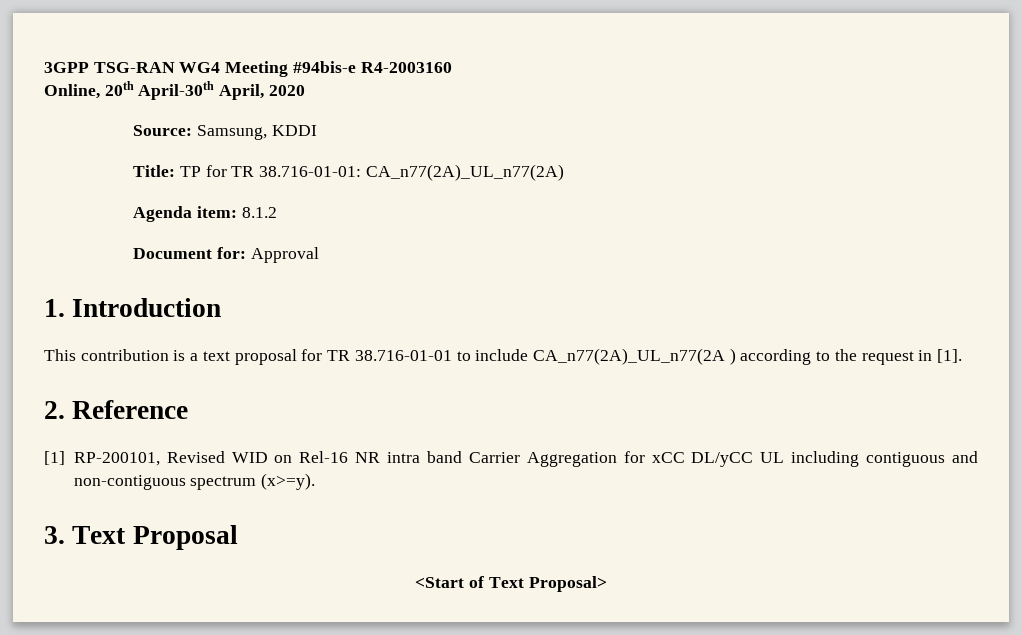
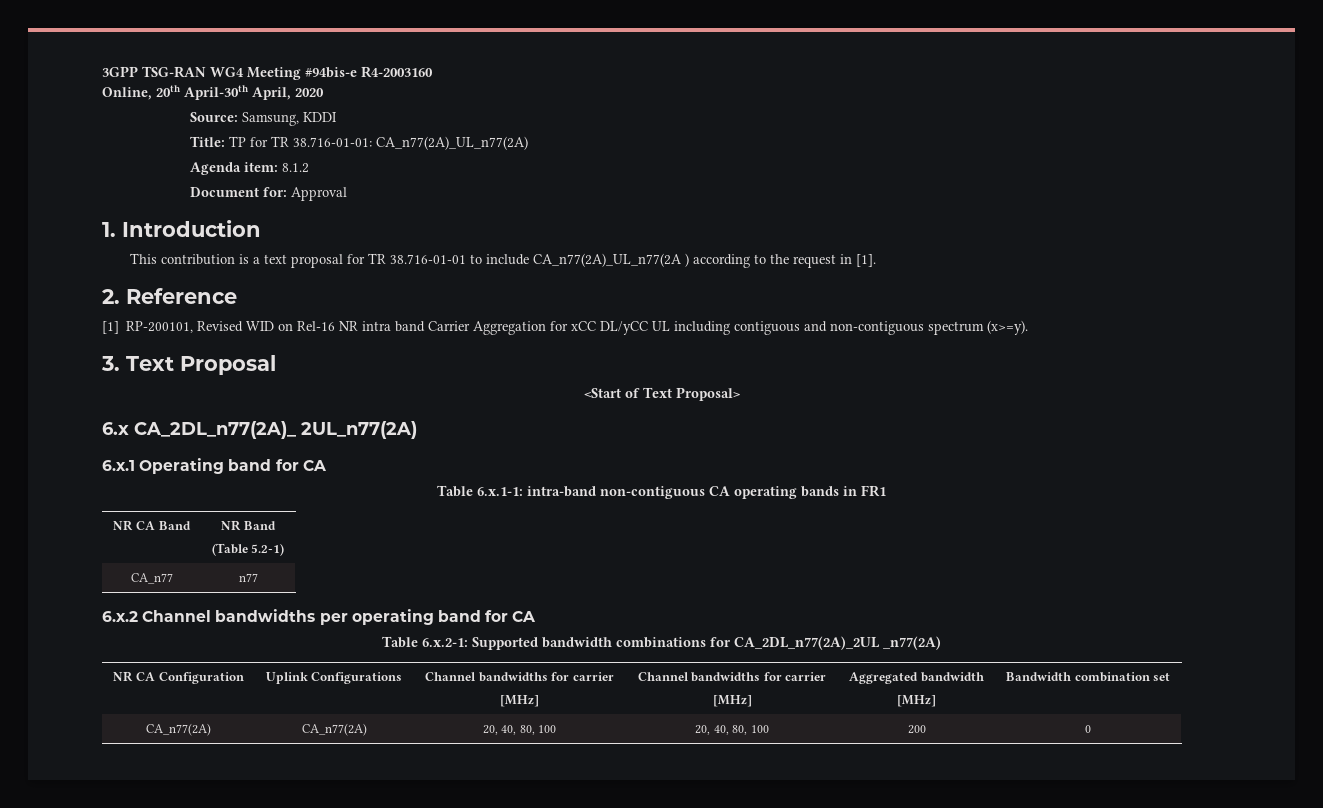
(607, 584) none -> [102,421,417,439] [102,458,327,474] [437,485,886,499] [113,520,191,531] [221,520,276,531] [211,543,285,556] [130,573,173,584] [238,573,258,582] [102,609,537,625] [382,636,941,650] [113,671,244,684] [265,672,403,684] [425,672,614,682] [500,695,539,707] [637,672,827,682] [712,695,752,707] [849,672,984,684] [897,695,936,707] [1005,672,1171,682] [146,723,211,736] [301,723,367,736] [482,725,557,735] [695,725,769,735] [907,725,926,734] [1085,725,1091,733] // 6.x CA_2DL_n77(2A)_ 2UL_n77(2A) // 6.x.1 Operating band for CA // Table 6.x.1-1: intra-band non-contiguous CA operating bands in FR1 // NR CA Band | NR Band // (Table 5.2-1) // CA_n77 | n77 // 6.x.2 Channel bandwidths per operating band for CA // Table 6.x.2-1: Supported bandwidth combinations for CA_2DL_n77(2A)_2UL _n77(2A) // NR CA Configuration | Uplink Configurations | Channel bandwidths for carrier // [MHz] | Channel bandwidths for carrier // [MHz] | Aggregated bandwidth // [MHz] | Bandwidth combination set // CA_n77(2A) | CA_n77(2A) | 20, 40, 80, 100 | 20, 40, 80, 100 | 200 | 0

